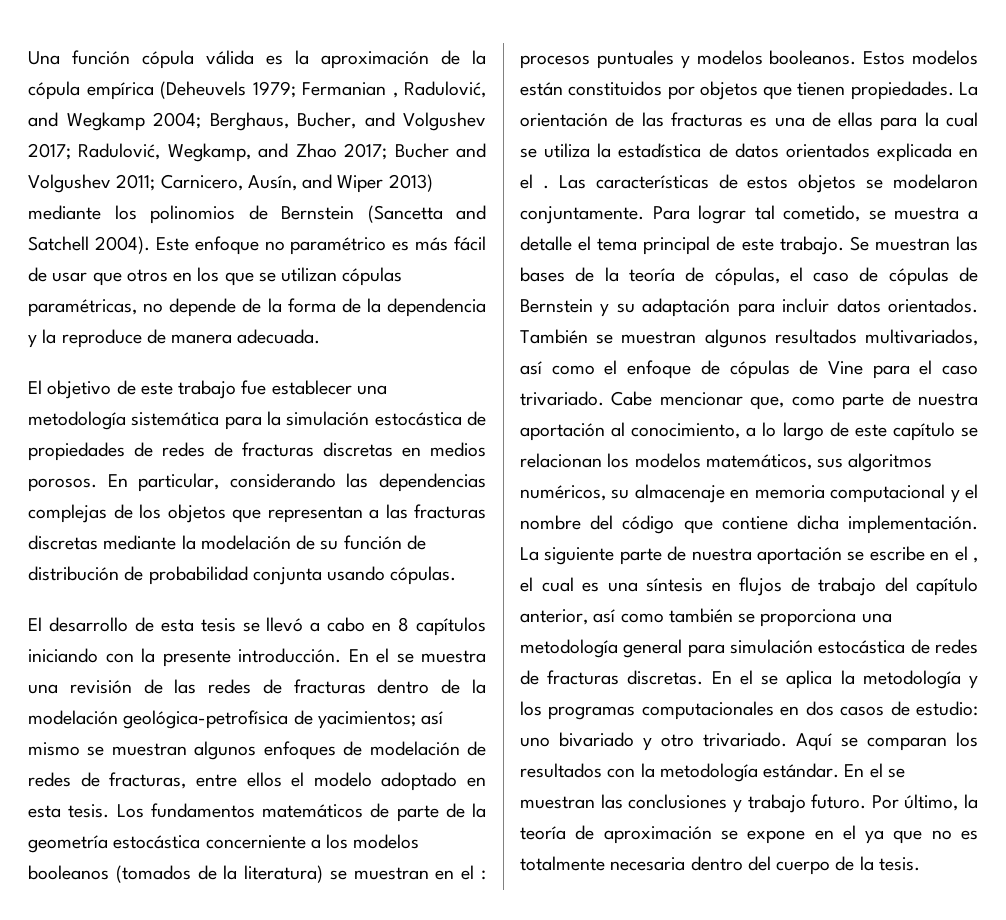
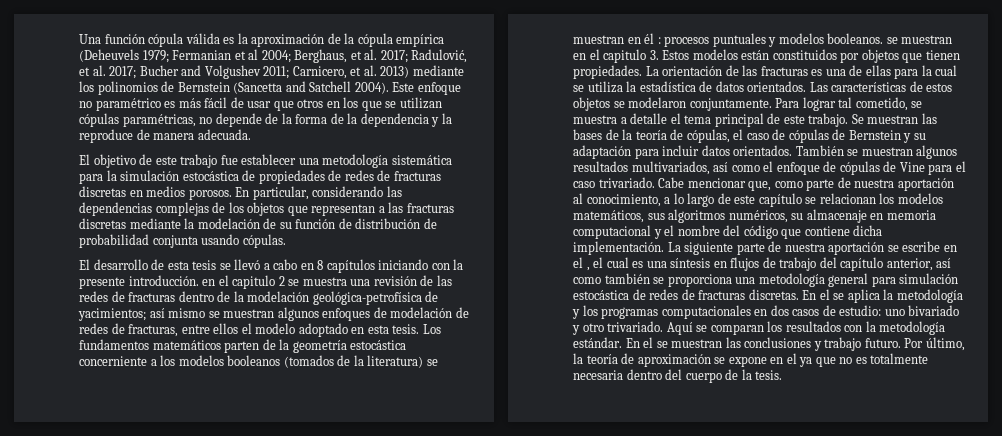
[392,81,486,98] [28,112,486,131] [28,143,337,162] , Radulović, and Wegkamp 2004; Berghaus, Bucher, and Volgushev 2017; Radulović, Wegkamp, and Zhao -> [234,49,468,63] [79,65,106,76] et al 2004; Berghaus, et al. 2017; Radulović, et al.
[247,174,384,193] Ausín, and Wiper -> [350,65,377,76] et al.
[348,648,389,663] En el -> [202,275,285,289] en el capitulo 2
[370,803,439,822] de parte -> [224,341,260,353] parten
[461,865,475,880] el -> [644,33,655,44] él
(857, 57) none -> [886,35,953,44] [573,49,659,63] se muestran en el capitulo 3.
[785,143,978,162] [520,174,549,189] orientados explicada en el . -> [747,81,807,92] orientados.

